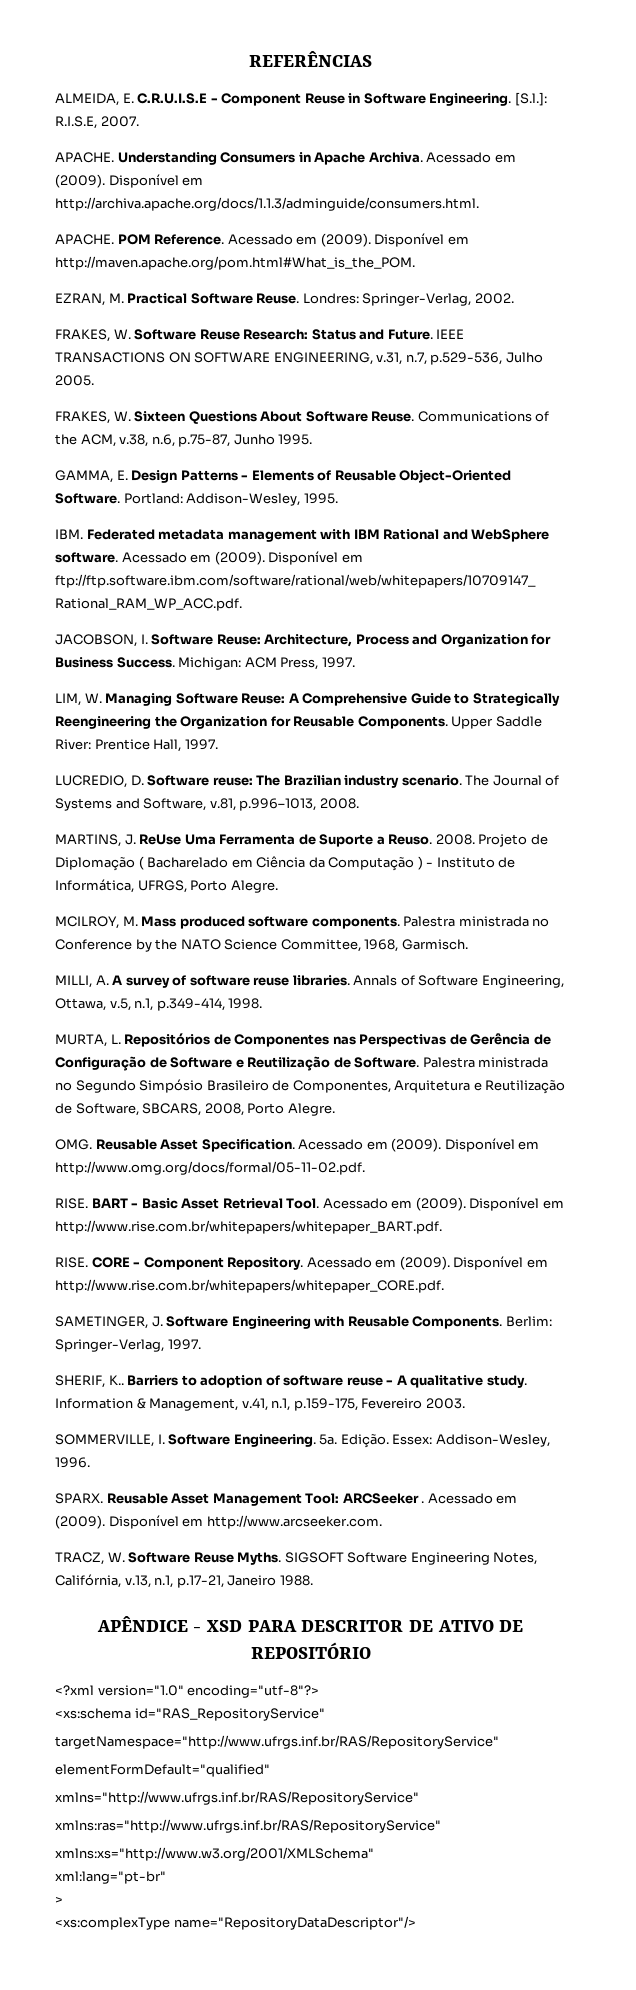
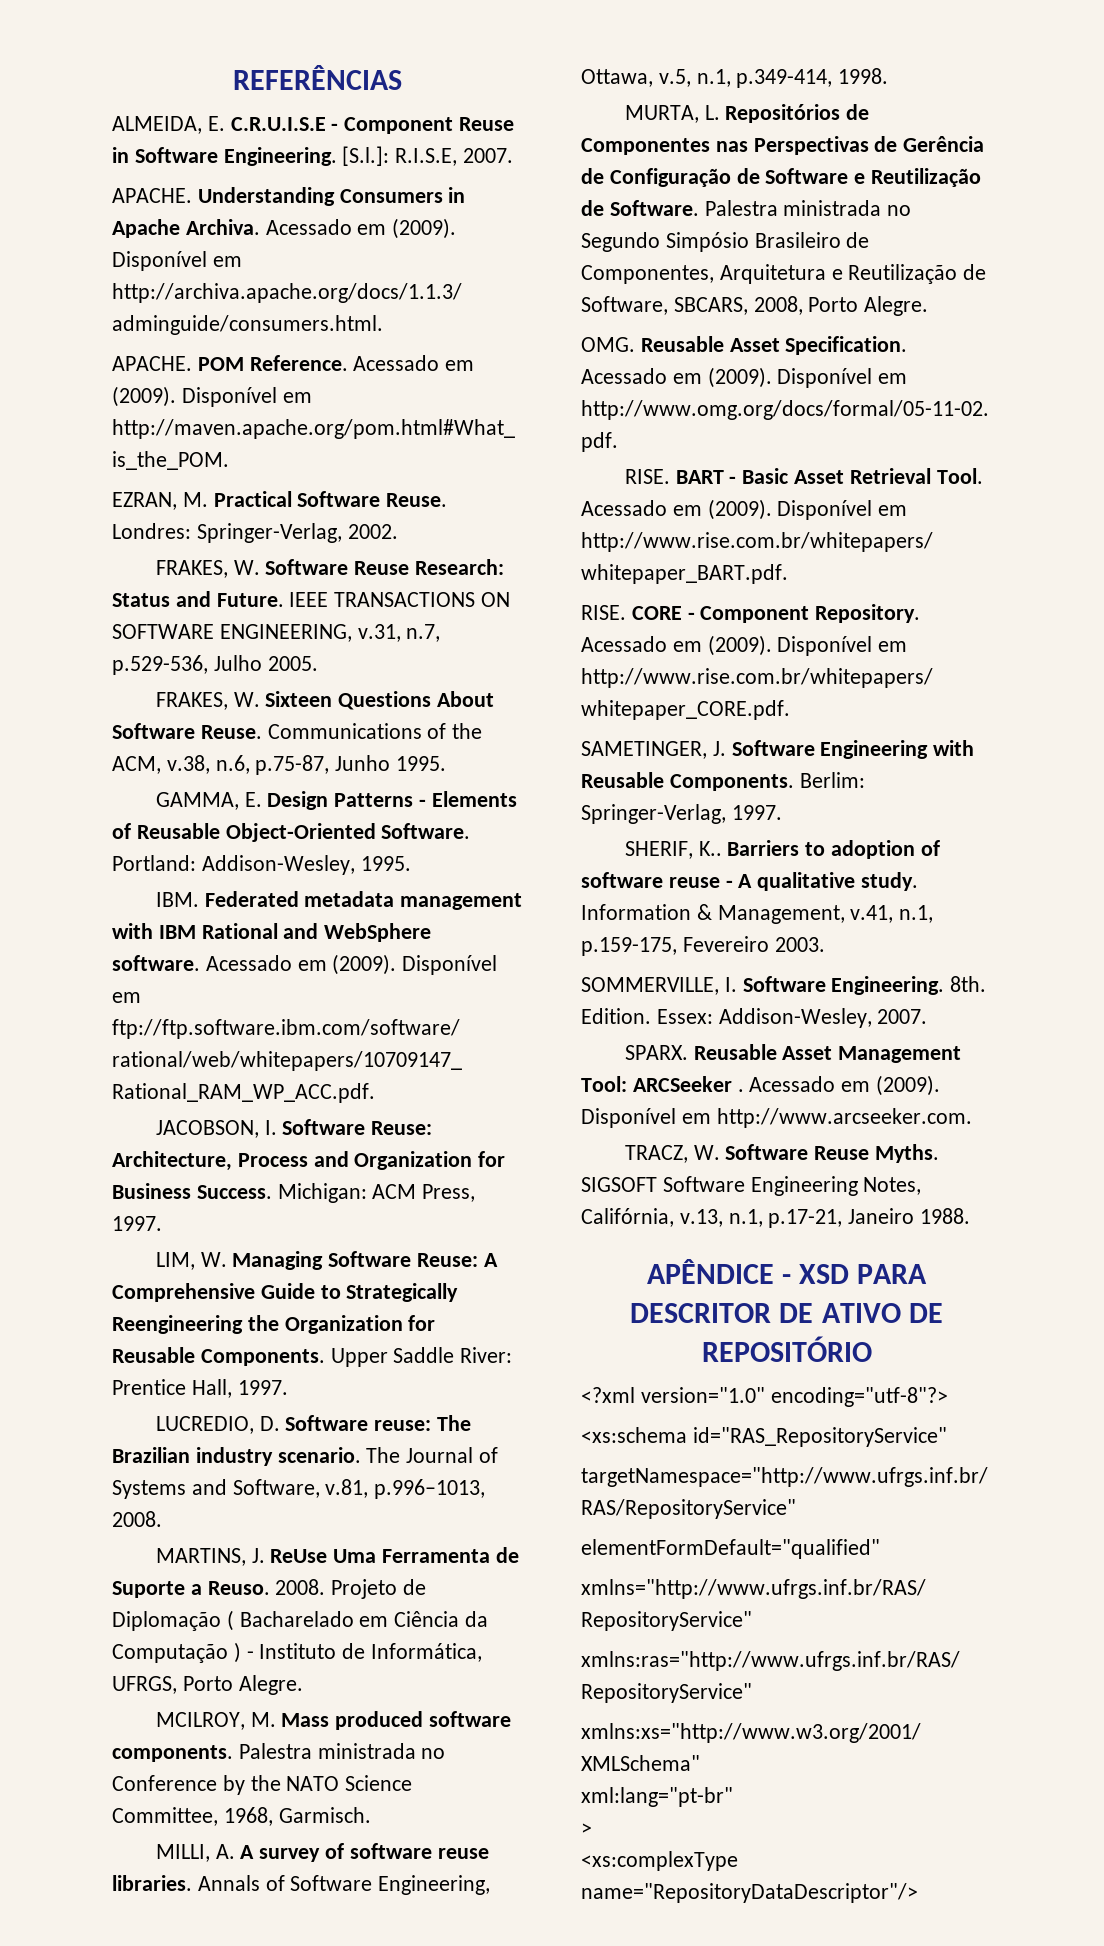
[319,1434,389,1448] 5a. Edição. -> [950,976,987,992] [581,1008,651,1024] 8th. Edition.
[55,1457,90,1468] 1996. -> [877,1009,928,1024] 2007.

